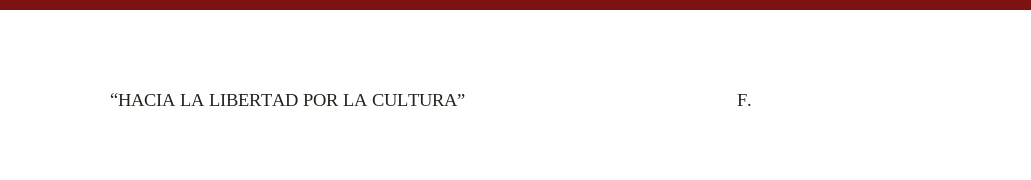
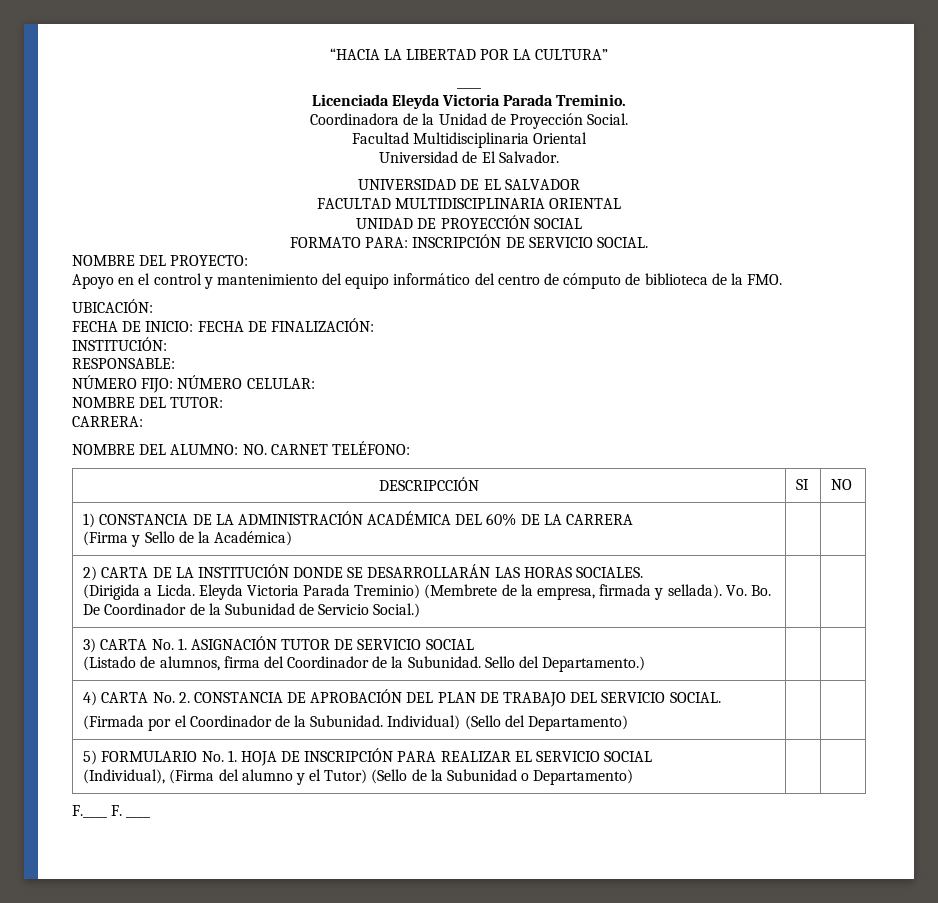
[736,94,752,106] F. -> [457,87,481,89] [311,94,627,109] [309,113,629,129] [351,132,588,148] [379,151,559,163] [358,179,580,190] [316,198,622,209] [356,215,582,229] [290,234,648,248] [72,255,249,266] [72,273,783,289] [72,299,153,313] [72,318,374,332] [72,337,167,351] [72,358,175,369] [72,375,315,393] [72,397,224,408] [72,416,143,427] [72,441,410,455] [379,477,479,491] [796,479,810,490] [831,479,853,490] [83,511,634,528] [83,531,293,547] [83,564,644,581] [83,584,771,600] [83,603,421,618] [83,636,474,653] [83,656,646,672] [83,689,721,707] [83,715,629,731] [83,748,653,766] [83,769,634,785] [72,805,123,818] [126,816,151,818] ____ // Licenciada Eleyda Victoria Parada Treminio. // Coordinadora de la Unidad de Proyección Social. // Facultad Multidisciplinaria Oriental // Universidad de El Salvador. // UNIVERSIDAD DE EL SALVADOR // FACULTAD MULTIDISCIPLINARIA ORIENTAL // UNIDAD DE PROYECCIÓN SOCIAL // FORMATO PARA: INSCRIPCIÓN DE SERVICIO SOCIAL. // NOMBRE DEL PROYECTO: // Apoyo en el control y mantenimiento del equipo informático del centro de cómputo de biblioteca de la FMO. // UBICACIÓN: // FECHA DE INICIO: FECHA DE FINALIZACIÓN: // INSTITUCIÓN: // RESPONSABLE: // NÚMERO FIJO: NÚMERO CELULAR: // NOMBRE DEL TUTOR: // CARRERA: // NOMBRE DEL ALUMNO: NO. CARNET TELÉFONO: // DESCRIPCCIÓN | SI | NO // 1) CONSTANCIA DE LA ADMINISTRACIÓN ACADÉMICA DEL 60% DE LA CARRERA // (Firma y Sello de la Académica) | | // 2) CARTA DE LA INSTITUCIÓN DONDE SE DESARROLLARÁN LAS HORAS SOCIALES. // (Dirigida a Licda. Eleyda Victoria Parada Treminio) (Membrete de la empresa, firmada y sellada). Vo. Bo. De Coordinador de la Subunidad de Servicio Social.) | | // 3) CARTA No. 1. ASIGNACIÓN TUTOR DE SERVICIO SOCIAL // (Listado de alumnos, firma del Coordinador de la Subunidad. Sello del Departamento.) | | // 4) CARTA No. 2. CONSTANCIA DE APROBACIÓN DEL PLAN DE TRABAJO DEL SERVICIO SOCIAL. // (Firmada por el Coordinador de la Subunidad. Individual) (Sello del Departamento) | | // 5) FORMULARIO No. 1. HOJA DE INSCRIPCIÓN PARA REALIZAR EL SERVICIO SOCIAL // (Individual), (Firma del alumno y el Tutor) (Sello de la Subunidad o Departamento) | | // F.____ F. ____

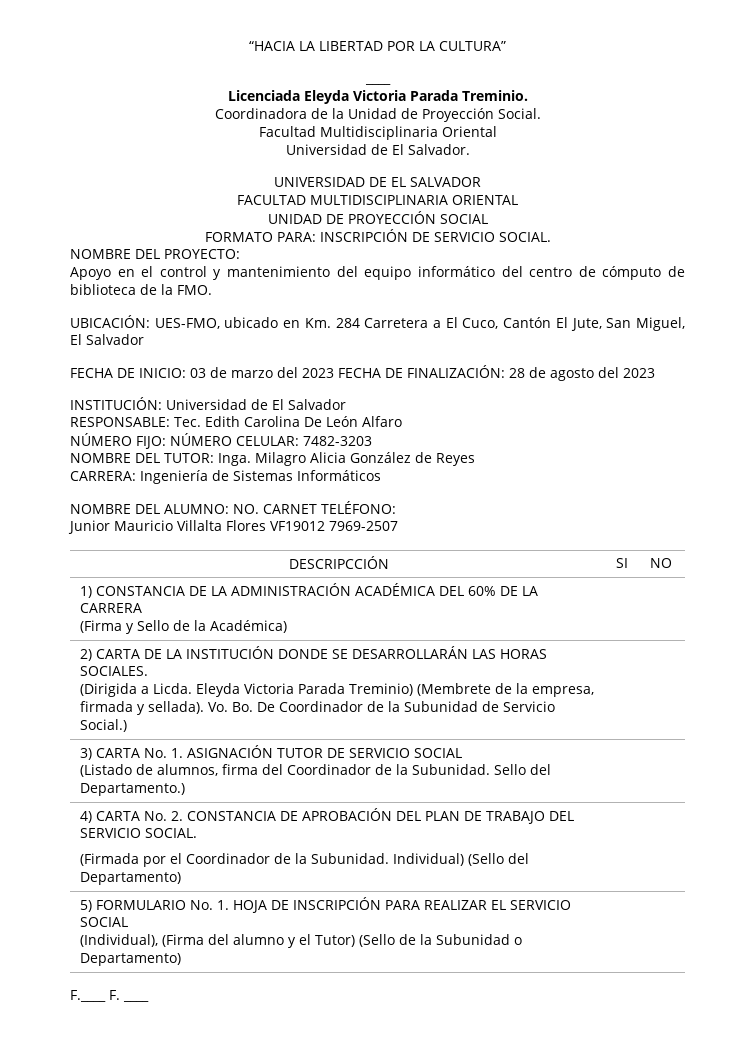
[72,318,374,332] [72,337,167,351] [72,358,175,369] // FECHA DE INICIO: FECHA DE FINALIZACIÓN: // INSTITUCIÓN: // RESPONSABLE: -> [154,317,685,331] [70,334,144,345] [70,365,655,381] [70,397,346,410] [70,416,402,427] UES-FMO, ubicado en Km. 284 Carretera a El Cuco, Cantón El Jute, San Miguel, El Salvador // FECHA DE INICIO: 03 de marzo del 2023 FECHA DE FINALIZACIÓN: 28 de agosto del 2023 // INSTITUCIÓN: Universidad de El Salvador // RESPONSABLE: Tec. Edith Carolina De León Alfaro
(315, 383) none -> [303,436,372,446] 7482-3203
[72,416,143,427] // CARRERA: -> [218,452,475,466] [70,470,381,484] Inga. Milagro Alicia González de Reyes // CARRERA: Ingeniería de Sistemas Informáticos
(410, 448) none -> [68,520,398,534] // Junior Mauricio Villalta Flores VF19012 7969-2507

